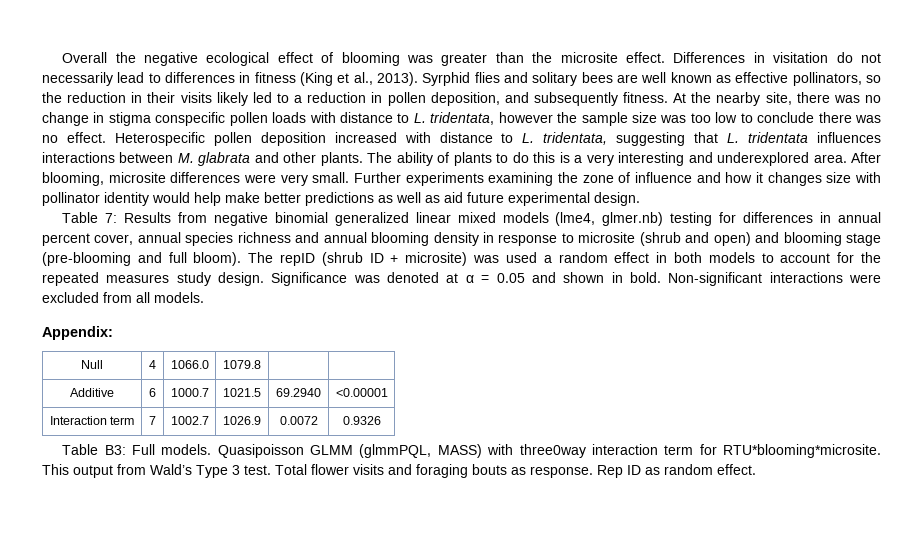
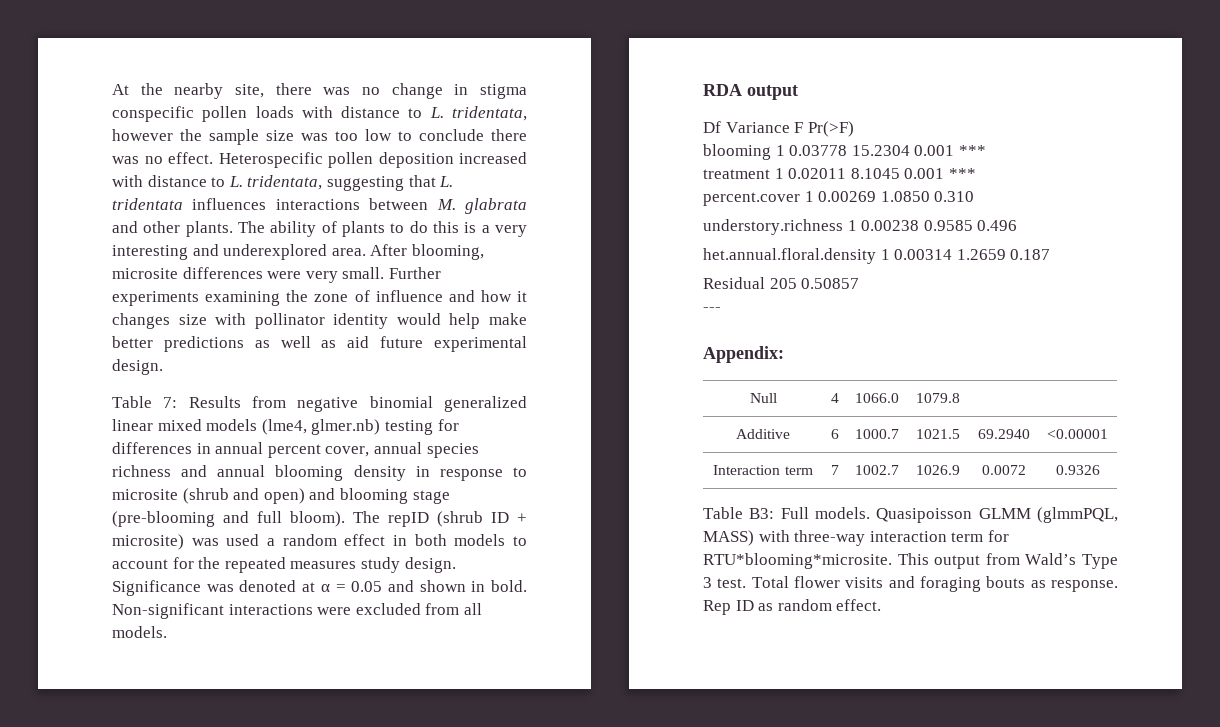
[62,52,882,66] [42,72,882,86] [42,92,669,106] Overall the negative ecological effect of blooming was greater than the microsite effect. Differences in visitation do not necessarily lead to differences in fitness (King et al., 2013). Syrphid flies and solitary bees are well known as effective pollinators, so the reduction in their visits likely led to a reduction in pollen deposition, and subsequently fitness. -> (112, 89) none
(204, 297) none -> [703,84,798,100] [703,121,854,137] [703,144,986,160] [703,168,976,179] [703,191,975,206] [703,219,1018,235] [703,248,1051,264] [703,277,860,289] [703,307,721,312] // RDA output // Df Variance F Pr(>F) // blooming 1 0.03778 15.2304 0.001 *** // treatment 1 0.02011 8.1045 0.001 *** // percent.cover 1 0.00269 1.0850 0.310 // understory.richness 1 0.00238 0.9585 0.496 // het.annual.floral.density 1 0.00314 1.2659 0.187 // Residual 205 0.50857 // ---
[519,444,586,458] three0way -> [794,530,866,546] three-way

